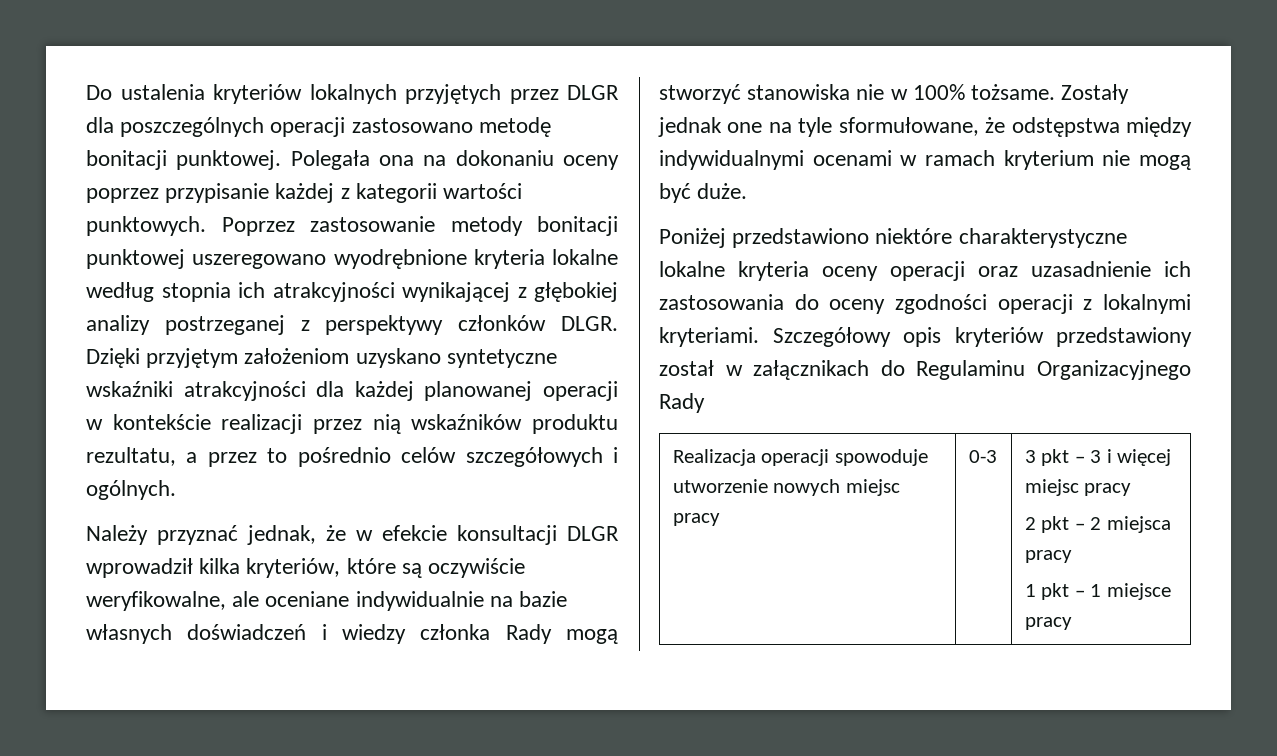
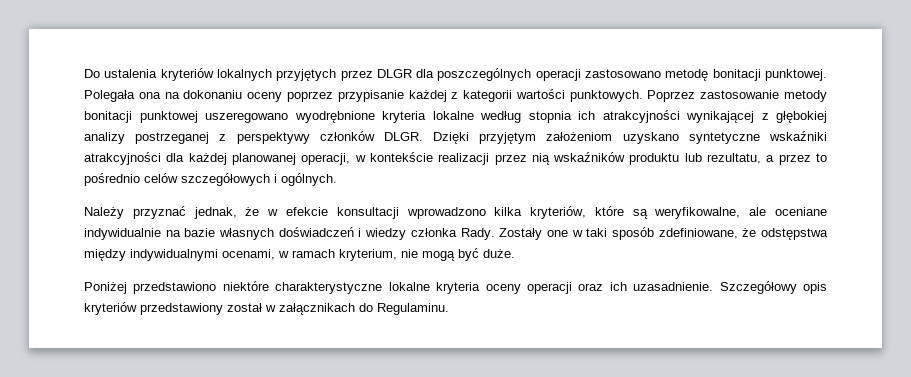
[543,381,618,401] operacji -> [301,153,351,165] operacji,
(618, 424) none -> [684,153,702,162] lub
[567,526,619,541] [86,558,193,578] DLGR wprowadził -> [406,207,486,219] wprowadzono
[428,558,526,578] oczywiście -> (648, 214) none
[505,624,618,644] [659,84,1130,104] [658,117,979,137] Rady mogą stworzyć stanowiska nie w 100% tożsame. Zostały jednak one na tyle sformułowane, -> [460,227,738,240] Rady. Zostały one w taki sposób zdefiniowane,
[812,150,892,166] ocenami -> [222,249,275,260] ocenami,
[1003,150,1094,170] kryterium -> [339,249,397,261] kryterium,
[1031,261,1191,277] [659,294,1191,314] [659,327,759,347] uzasadnienie ich zastosowania do oceny zgodności operacji z lokalnymi kryteriami. -> [609,282,714,291] ich uzasadnienie.
[916,360,1191,380] [659,393,705,413] [672,449,928,466] [672,479,900,496] [672,513,720,526] [968,450,997,463] [1024,449,1172,466] [1024,479,1132,496] [1024,516,1171,533] [1024,550,1072,563] [1024,583,1171,600] [1024,617,1072,630] Regulaminu Organizacyjnego Rady // Realizacja operacji spowoduje utworzenie nowych miejsc pracy | 0-3 | 3 pkt – 3 i więcej miejsc pracy // 2 pkt – 2 miejsca pracy // 1 pkt – 1 miejsce pracy -> [377,303,449,315] Regulaminu.

